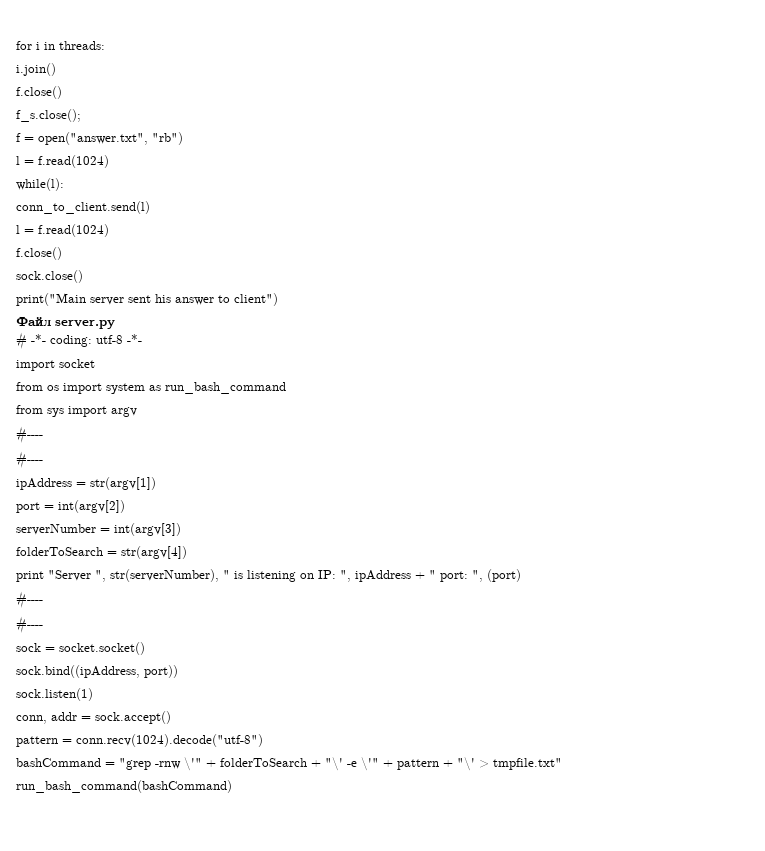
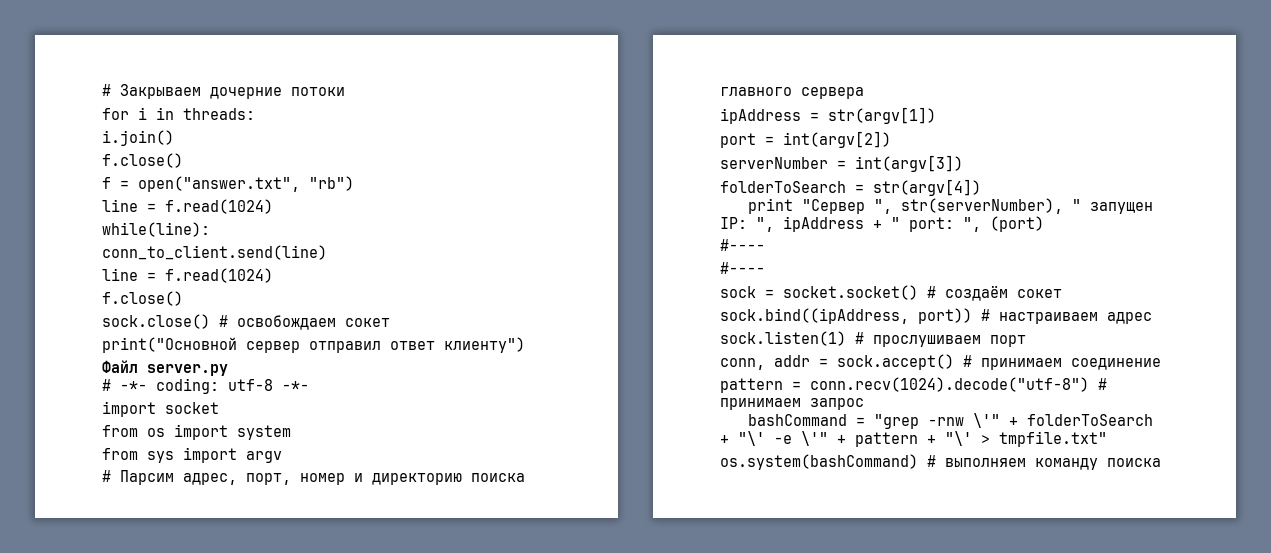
(16, 45) none -> [102,84,345,99] # Закрываем дочерние потоки //
[16,109,81,122] // f_s.close(); -> (183, 160) none
[16,155,109,168] [16,178,64,191] [16,201,150,214] [16,225,20,234] l = f.read(1024) // while(l): // conn_to_client.send(l) // l -> [102,199,273,214] [102,222,210,237] [102,245,327,260] [102,268,138,281] line = f.read(1024) // while(line): // conn_to_client.send(line) // line
[16,293,278,306] // print("Main server sent his answer to client") -> [219,315,390,330] [102,337,525,353] # освобождаем сокет // print("Основной сервер отправил ответ клиенту")
[149,382,286,394] as run_bash_command -> (291, 432) none
[16,426,43,443] [16,451,43,468] #---- // #---- -> [102,470,525,485] [720,87,864,99] # Парсим адрес, порт, номер и директорию поиска главного сервера
[48,570,91,581] "Server -> [801,199,865,214] "Сервер
[234,570,314,582] is listening on -> [1089,202,1153,214] запущен
(145, 648) none -> [927,285,1062,301] # создаём сокет
[16,688,93,701] // sock.listen(1) -> [981,309,1152,324] [720,331,1026,347] # настраиваем адрес // sock.listen(1) # прослушиваем порт
(171, 717) none -> [963,355,1161,370] # принимаем соединение
(263, 740) none -> [1098,378,1107,390] [720,398,864,410] # принимаем запрос
[16,780,232,793] run_bash_command(bashCommand) -> [720,454,1161,470] os.system(bashCommand) # выполняем команду поиска

